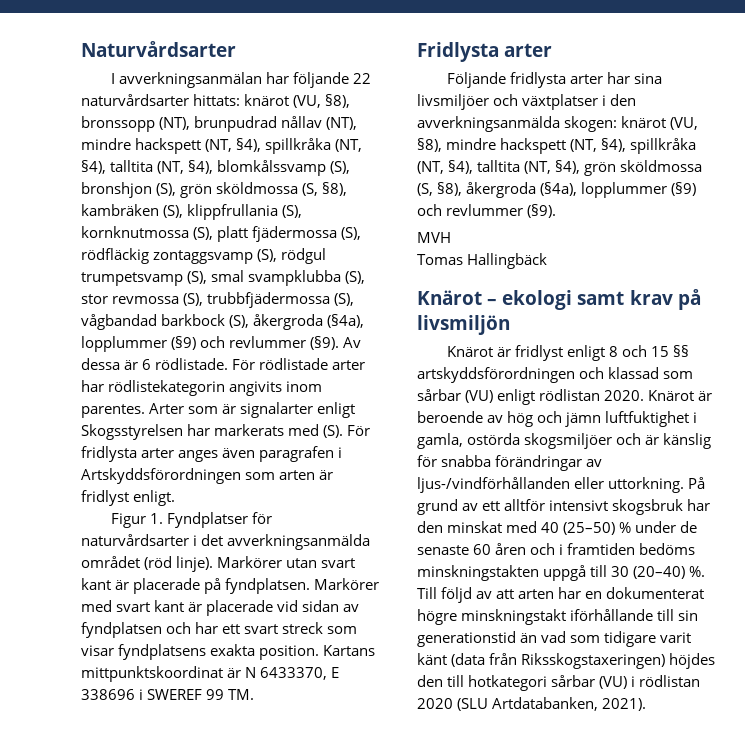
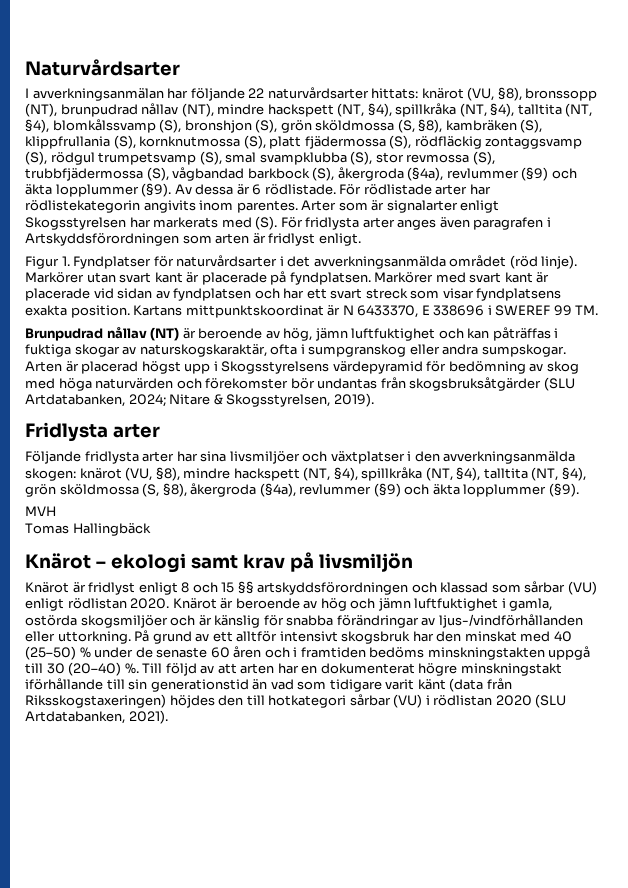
[81,336,307,352] lopplummer (§9) och revlummer -> [446,167,577,181] [25,184,139,197] revlummer (§9) och äkta lopplummer
(255, 694) none -> [25,327,559,341] [25,344,566,357] [25,361,579,374] [25,377,575,391] [25,393,374,407] // Brunpudrad nållav (NT) är beroende av hög, jämn luftfuktighet och kan påträffas i fuktiga skogar av naturskogskaraktär, ofta i sumpgranskog eller andra sumpskogar. Arten är placerad högst upp i Skogsstyrelsens värdepyramid för bedömning av skog med höga naturvärden och förekomster bör undantas från skogsbruksåtgärder (SLU Artdatabanken, 2024; Nitare & Skogsstyrelsen, 2019).
[581,182,697,198] [417,204,524,216] lopplummer (§9) och revlummer -> [299,483,547,497] revlummer (§9) och äkta lopplummer

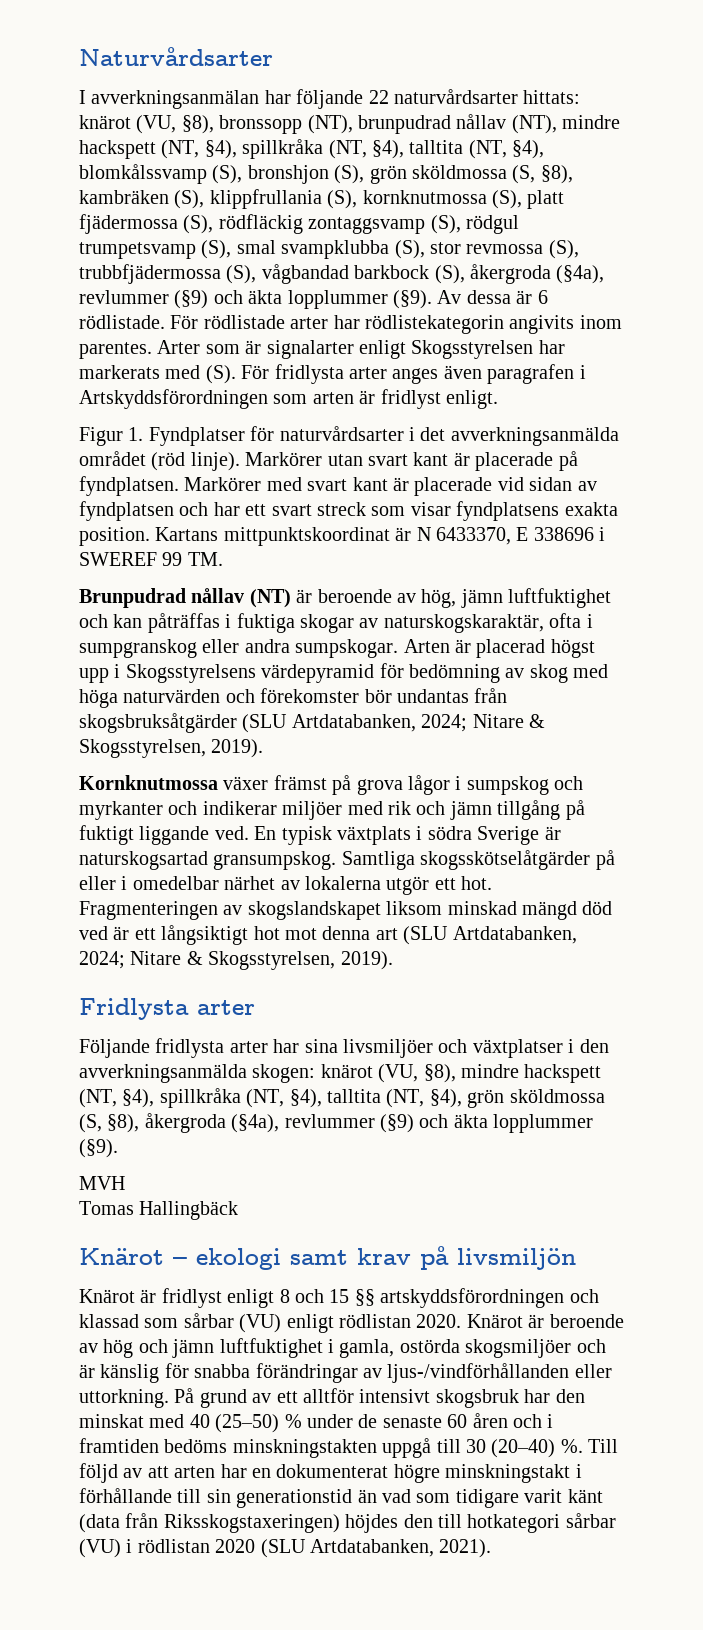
(374, 400) none -> [79,775,584,795] [79,800,585,820] [79,825,561,845] [79,850,615,870] [79,876,493,895] [79,901,613,920] [79,925,577,945] [79,951,393,970] // Kornknutmossa växer främst på grova lågor i sumpskog och myrkanter och indikerar miljöer med rik och jämn tillgång på fuktigt liggande ved. En typisk växtplats i södra Sverige är naturskogsartad gransumpskog. Samtliga skogsskötselåtgärder på eller i omedelbar närhet av lokalerna utgör ett hot. Fragmenteringen av skogslandskapet liksom minskad mängd död ved är ett långsiktigt hot mot denna art (SLU Artdatabanken, 2024; Nitare & Skogsstyrelsen, 2019).
[25,678,103,690] iförhållande -> [575,1464,582,1478] [79,1488,172,1503] i förhållande

